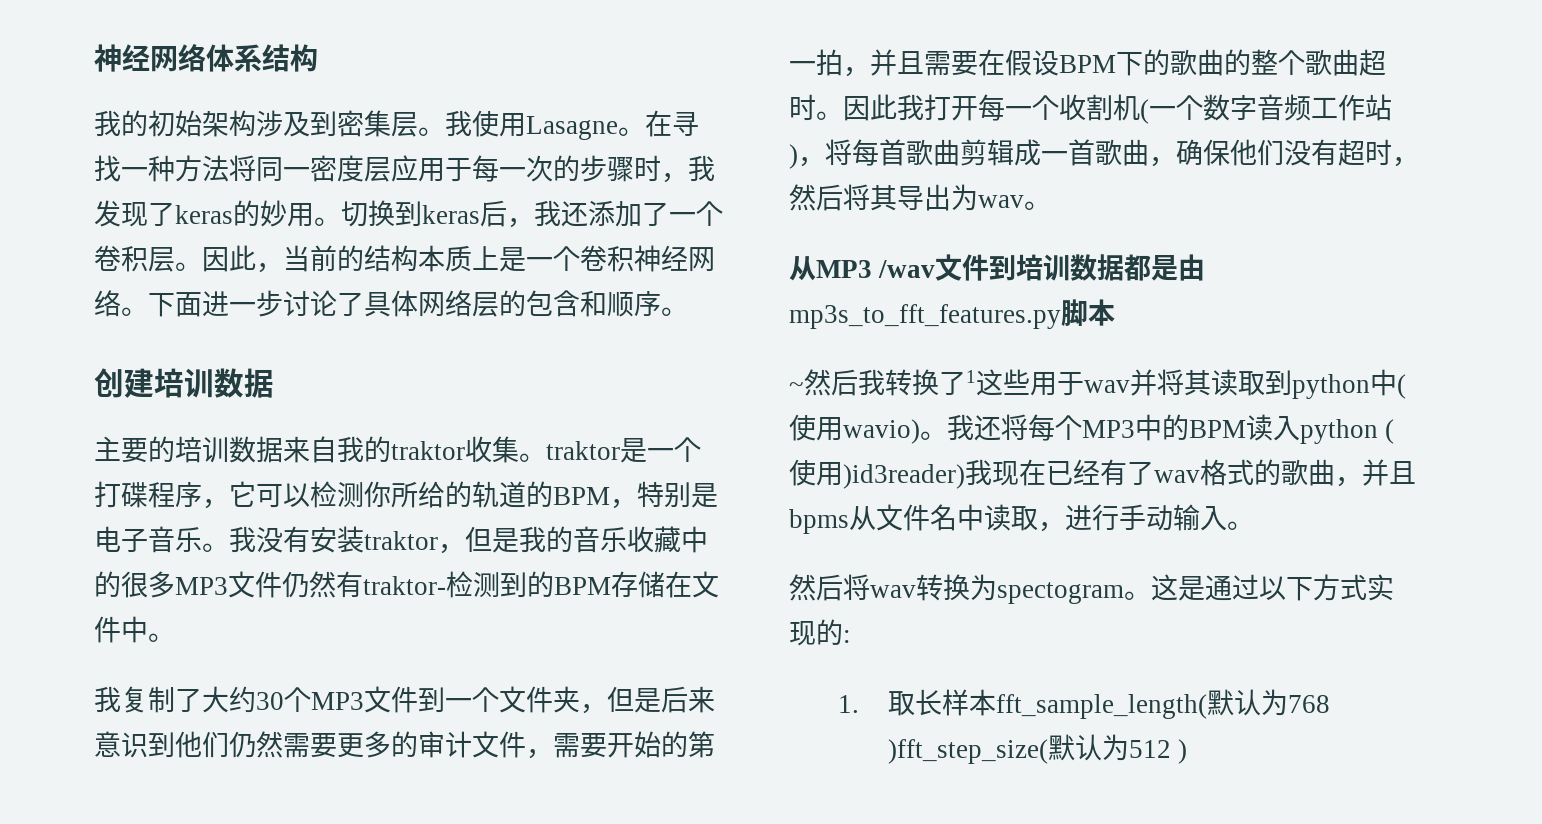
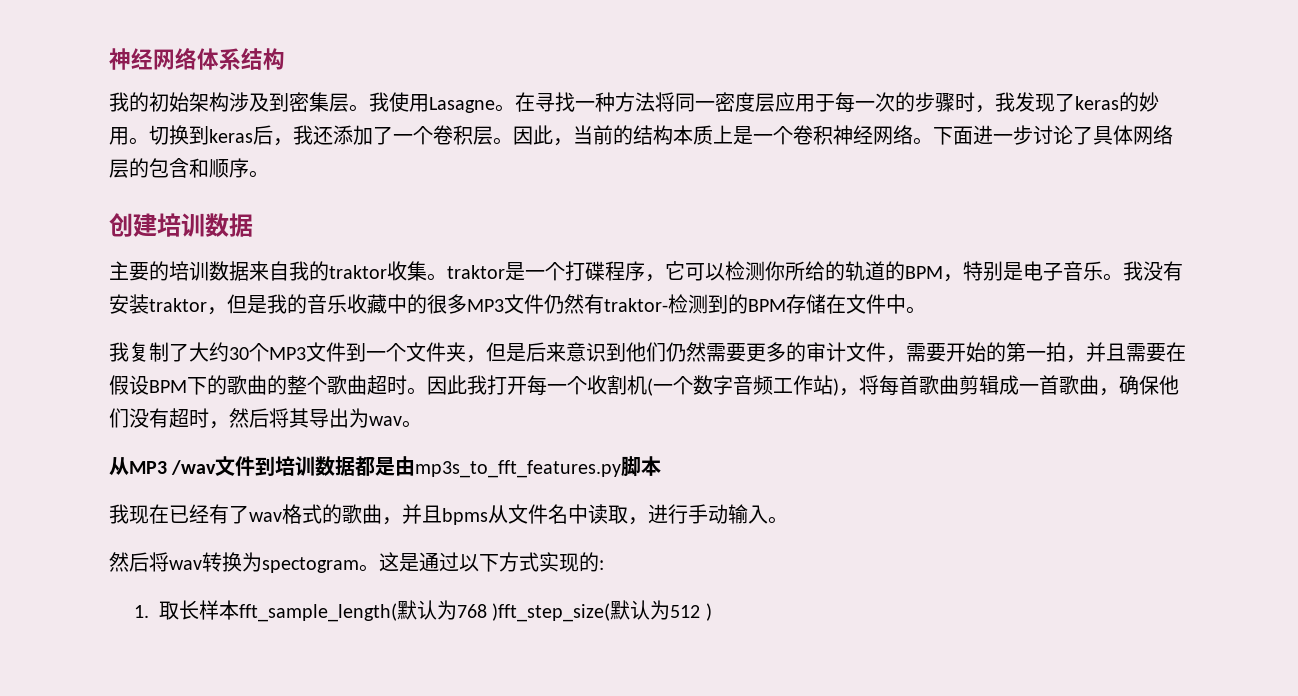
[789,369,1406,399] [789,414,1395,444] [789,459,965,489] ~然后我转换了1这些用于wav并将其读取到python中(使用wavio)。我还将每个MP3中的BPM读入python (使用)id3reader) -> (662, 466) none

